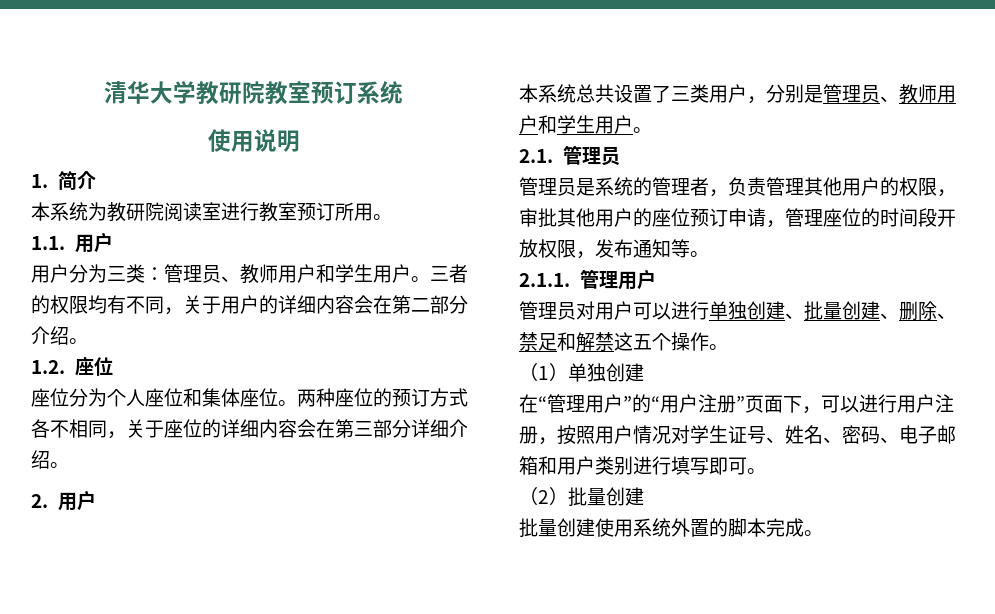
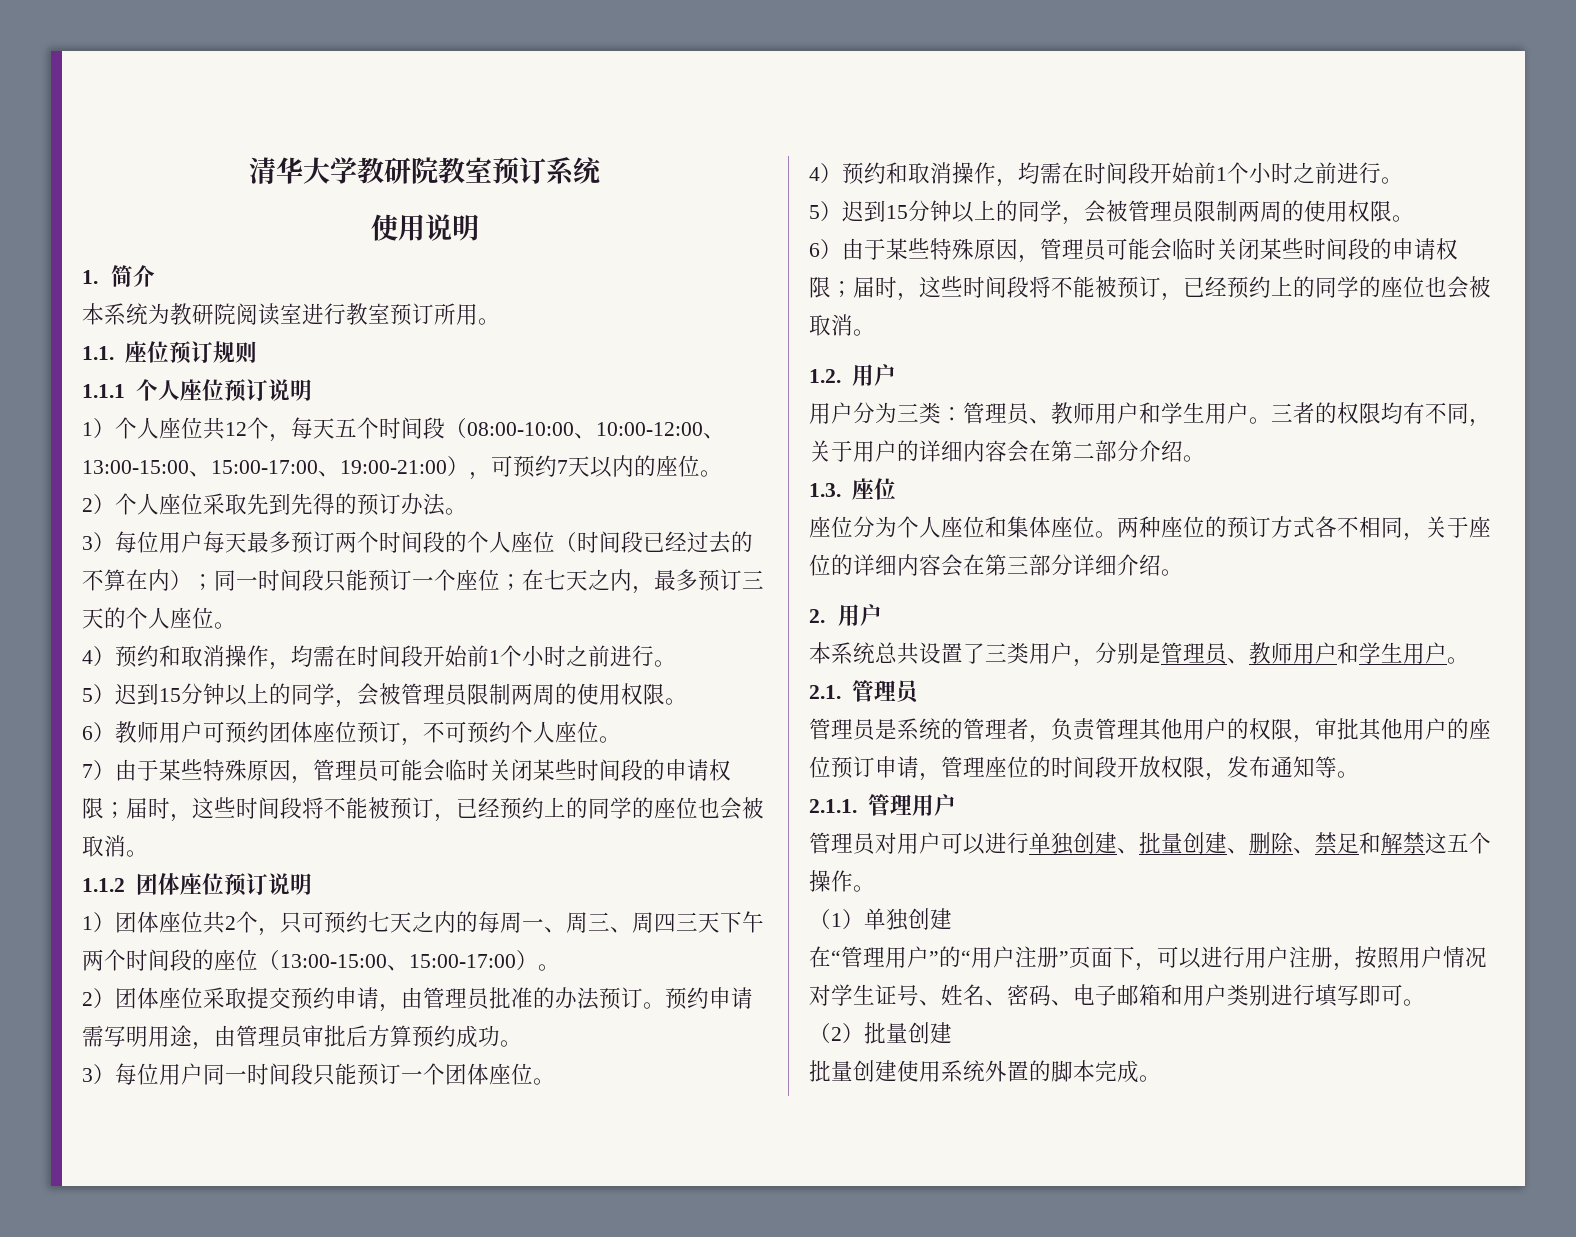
(65, 243) none -> [124,341,257,364] [82,379,312,402] [82,417,725,442] [82,455,722,480] [82,493,467,516] [82,531,753,554] [82,569,764,594] [82,607,236,629] [82,645,676,670] [82,683,687,708] [82,721,621,746] [82,759,731,784] [82,797,764,822] [82,835,148,857] [82,873,312,896] [82,911,764,936] [82,949,560,971] [82,987,753,1012] [82,1025,522,1050] [82,1063,555,1086] [809,162,1403,187] [809,200,1414,225] [809,238,1458,263] [809,276,1491,301] [809,314,875,336] [809,369,841,383] 座位预订规则 // 1.1.1个人座位预订说明 // 1）个人座位共12个，每天五个时间段（08:00-10:00、10:00-12:00、13:00-15:00、15:00-17:00、19:00-21:00），可预约7天以内的座位。 // 2）个人座位采取先到先得的预订办法。 // 3）每位用户每天最多预订两个时间段的个人座位（时间段已经过去的不算在内）；同一时间段只能预订一个座位；在七天之内，最多预订三天的个人座位。 // 4）预约和取消操作，均需在时间段开始前1个小时之前进行。 // 5）迟到15分钟以上的同学，会被管理员限制两周的使用权限。 // 6）教师用户可预约团体座位预订，不可预约个人座位。 // 7）由于某些特殊原因，管理员可能会临时关闭某些时间段的申请权限；届时，这些时间段将不能被预订，已经预约上的同学的座位也会被取消。 // 1.1.2团体座位预订说明 // 1）团体座位共2个，只可预约七天之内的每周一、周三、周四三天下午两个时间段的座位（13:00-15:00、15:00-17:00）。 // 2）团体座位采取提交预约申请，由管理员批准的办法预订。预约申请需写明用途，由管理员审批后方算预约成功。 // 3）每位用户同一时间段只能预订一个团体座位。 // 4）预约和取消操作，均需在时间段开始前1个小时之前进行。 // 5）迟到15分钟以上的同学，会被管理员限制两周的使用权限。 // 6）由于某些特殊原因，管理员可能会临时关闭某些时间段的申请权限；届时，这些时间段将不能被预订，已经预约上的同学的座位也会被取消。 // 1.2.
[31,360,65,374] 1.2. -> [809,483,841,497] 1.3.

